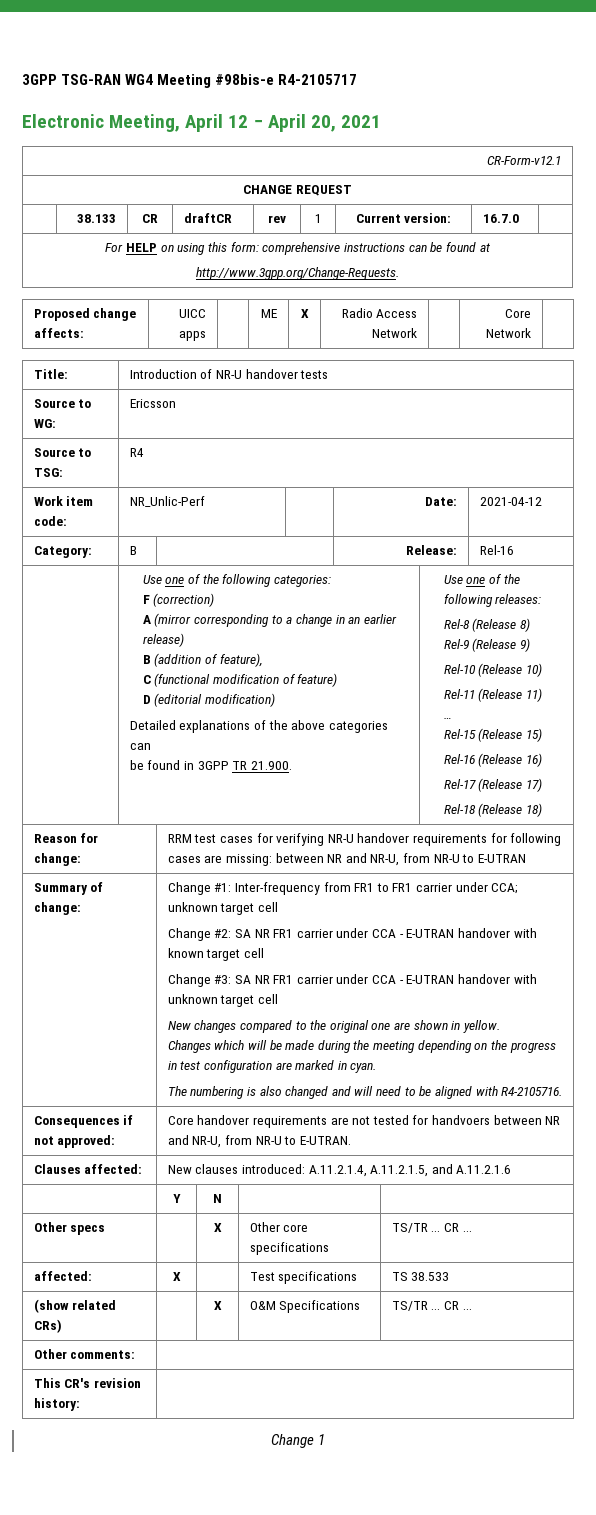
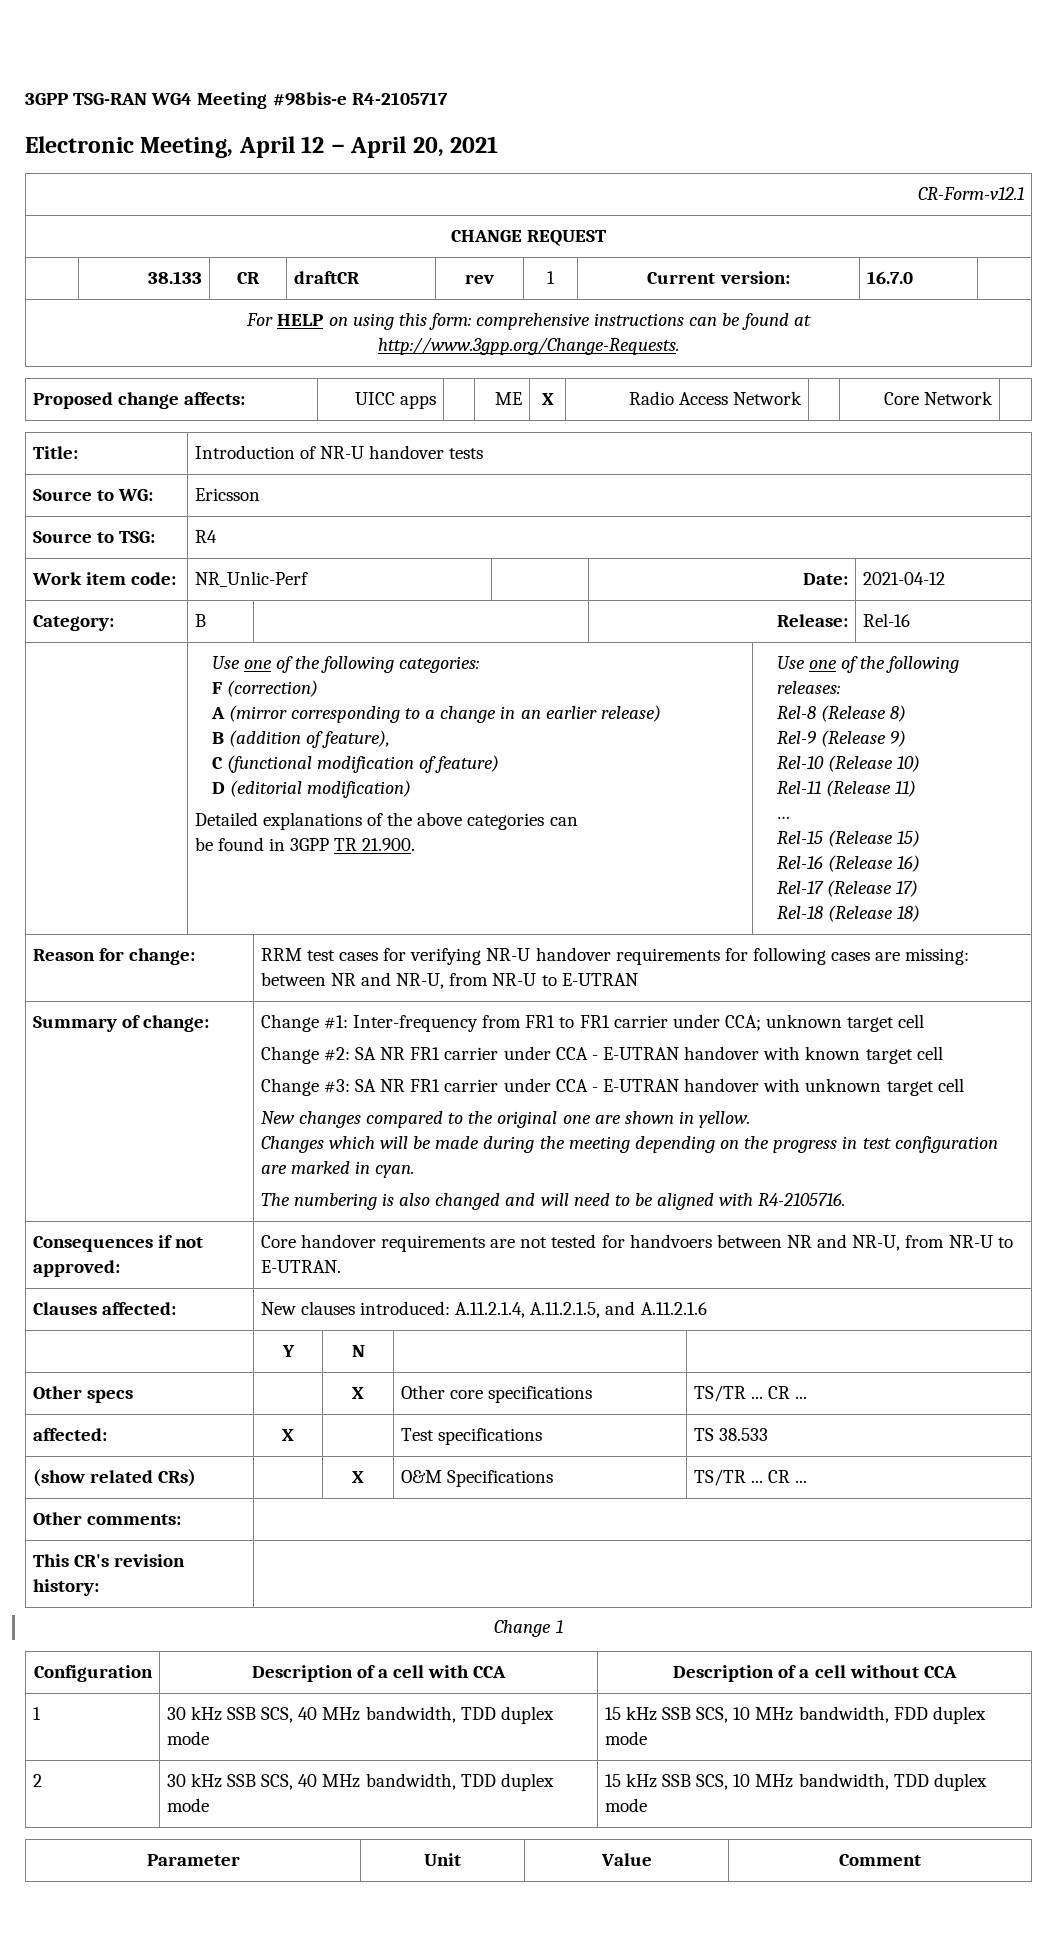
(326, 1439) none -> [33,1665,153,1682] [251,1665,507,1682] [673,1665,957,1682] [32,1707,41,1720] [166,1706,554,1724] [166,1731,209,1745] [604,1706,986,1724] [604,1731,647,1745] [32,1774,42,1787] [166,1773,554,1791] [166,1798,209,1812] [604,1773,987,1791] [604,1798,647,1812] [146,1854,240,1866] [424,1853,461,1866] [600,1853,652,1866] [839,1854,921,1866] // Configuration | Description of a cell with CCA | Description of a cell without CCA // 1 | 30 kHz SSB SCS, 40 MHz bandwidth, TDD duplex mode | 15 kHz SSB SCS, 10 MHz bandwidth, FDD duplex mode // 2 | 30 kHz SSB SCS, 40 MHz bandwidth, TDD duplex mode | 15 kHz SSB SCS, 10 MHz bandwidth, TDD duplex mode // Parameter | Unit | Value | Comment

